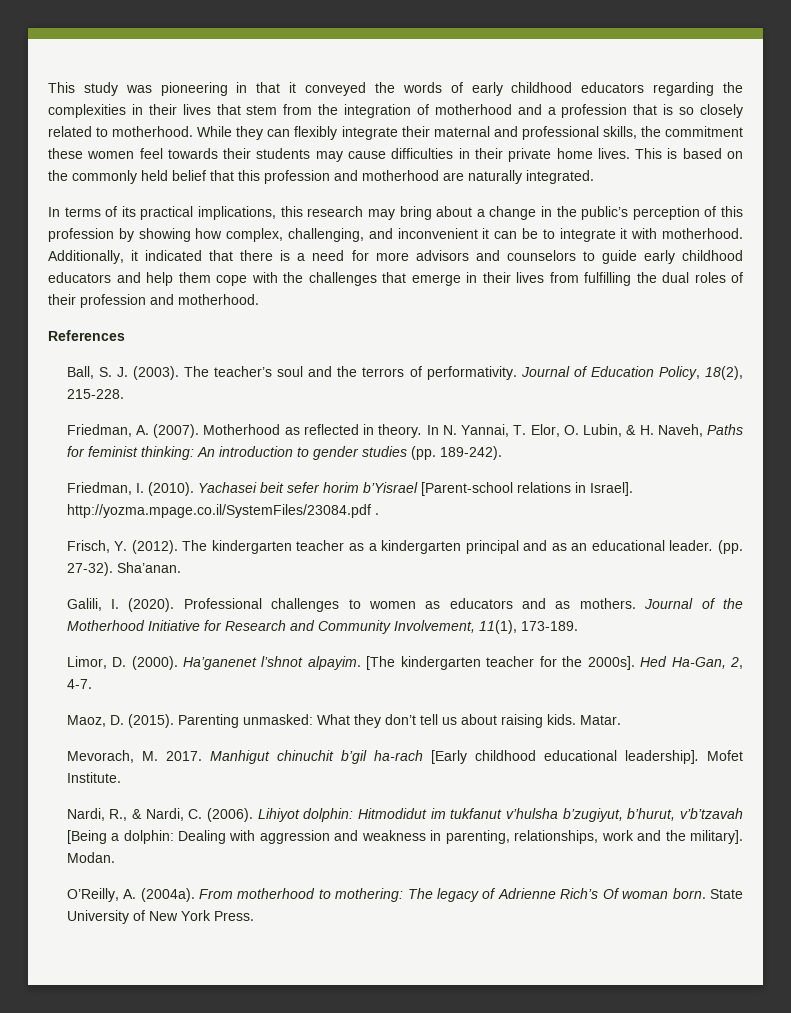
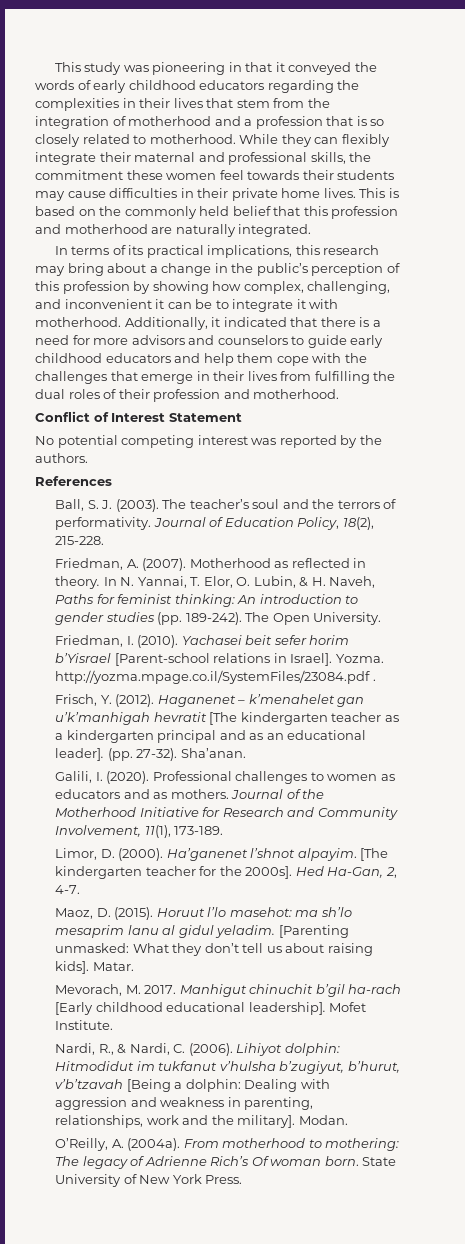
(259, 299) none -> [35,411,242,422] [35,435,382,448] [35,453,88,463] // Conflict of Interest Statement // No potential competing interest was reported by the authors.
(502, 453) none -> [245,612,382,625] The Open University.
(633, 489) none -> [335,654,384,663] Yozma.
[182,540,208,551] The -> [157,694,365,707] [55,712,238,725] Haganenet – k’menahelet gan u’k’manhigah hevratit [The
[669,540,714,551] leader. -> [55,748,105,761] leader].
[177,714,239,728] Parenting -> [156,907,352,917] [55,925,349,938] Horuut l’lo masehot: ma sh’lo mesaprim lanu al gidul yeladim. [Parenting
[546,714,576,725] kids. -> [55,961,90,974] kids].

